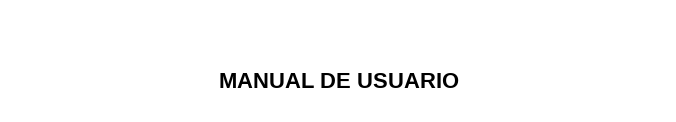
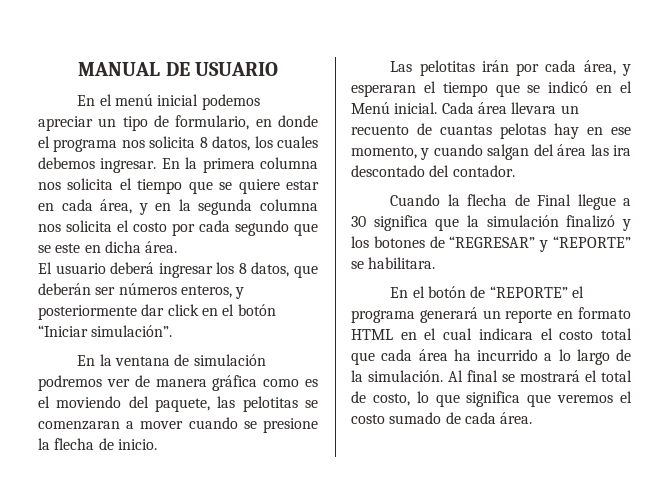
(459, 80) none -> [77,94,260,110] [38,115,318,131] [38,136,318,152] [38,157,318,173] [38,178,319,194] [38,199,318,215] [38,220,318,236] [38,241,178,253] [38,262,319,278] [38,283,245,299] [38,304,276,320] [38,325,173,337] [77,354,266,366] [38,375,318,391] [38,396,318,412] [38,417,318,433] [38,438,157,450] [390,60,631,76] [351,81,632,97] [351,102,579,114] [351,123,631,139] [351,144,631,160] [351,165,515,177] [390,194,631,210] [351,215,631,231] [351,236,631,252] [351,257,436,269] [390,286,585,298] [351,307,631,323] [351,328,632,340] [351,349,631,365] [351,370,632,382] [351,391,632,407] [351,412,533,424] // En el menú inicial podemos apreciar un tipo de formulario, en donde el programa nos solicita 8 datos, los cuales debemos ingresar. En la primera columna nos solicita el tiempo que se quiere estar en cada área, y en la segunda columna nos solicita el costo por cada segundo que se este en dicha área. // El usuario deberá ingresar los 8 datos, que deberán ser números enteros, y posteriormente dar click en el botón “Iniciar simulación”. // En la ventana de simulación podremos ver de manera gráfica como es el moviendo del paquete, las pelotitas se comenzaran a mover cuando se presione la flecha de inicio. // Las pelotitas irán por cada área, y esperaran el tiempo que se indicó en el Menú inicial. Cada área llevara un recuento de cuantas pelotas hay en ese momento, y cuando salgan del área las ira descontado del contador. // Cuando la flecha de Final llegue a 30 significa que la simulación finalizó y los botones de “REGRESAR” y “REPORTE” se habilitara. // En el botón de “REPORTE” el programa generará un reporte en formato HTML en el cual indicara el costo total que cada área ha incurrido a lo largo de la simulación. Al final se mostrará el total de costo, lo que significa que veremos el costo sumado de cada área.

